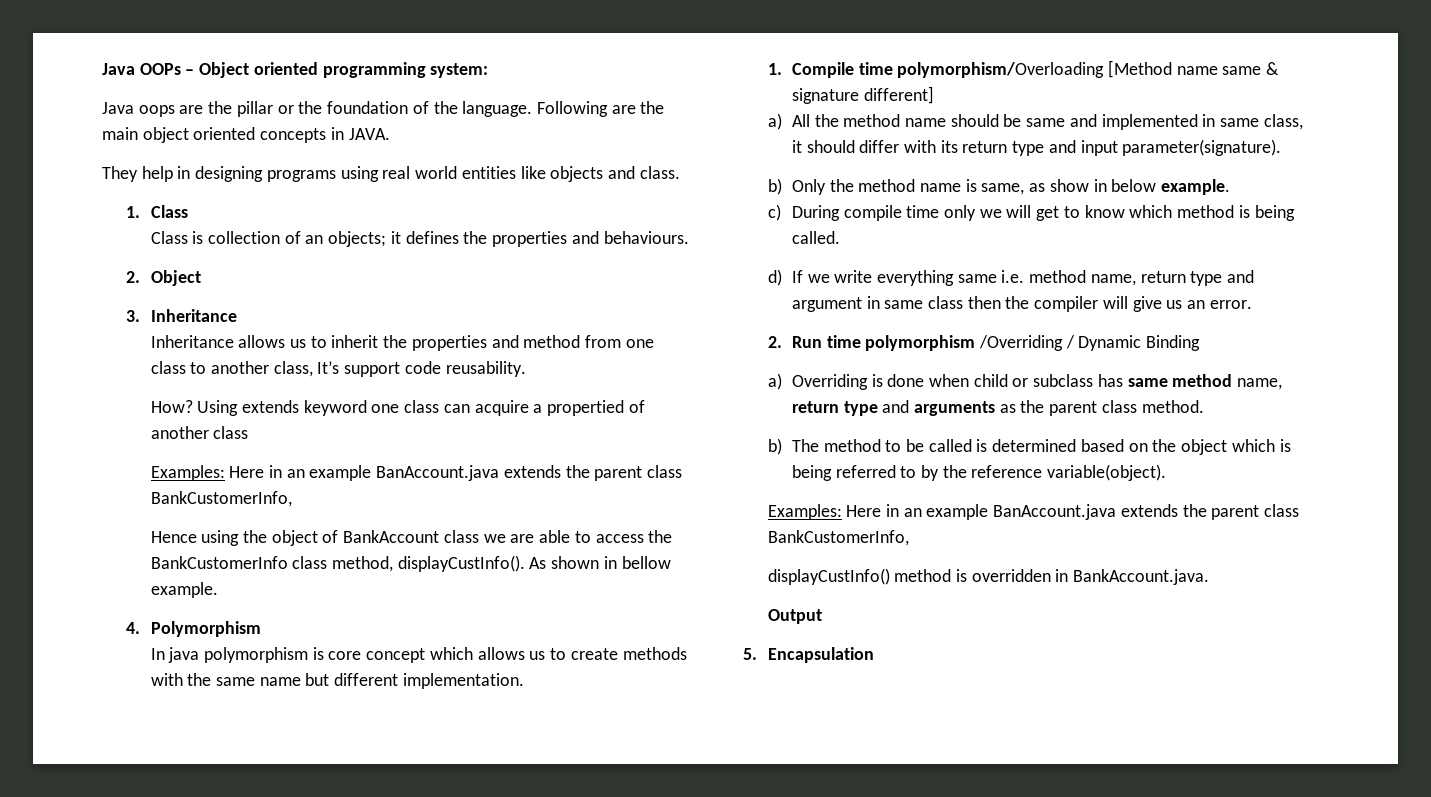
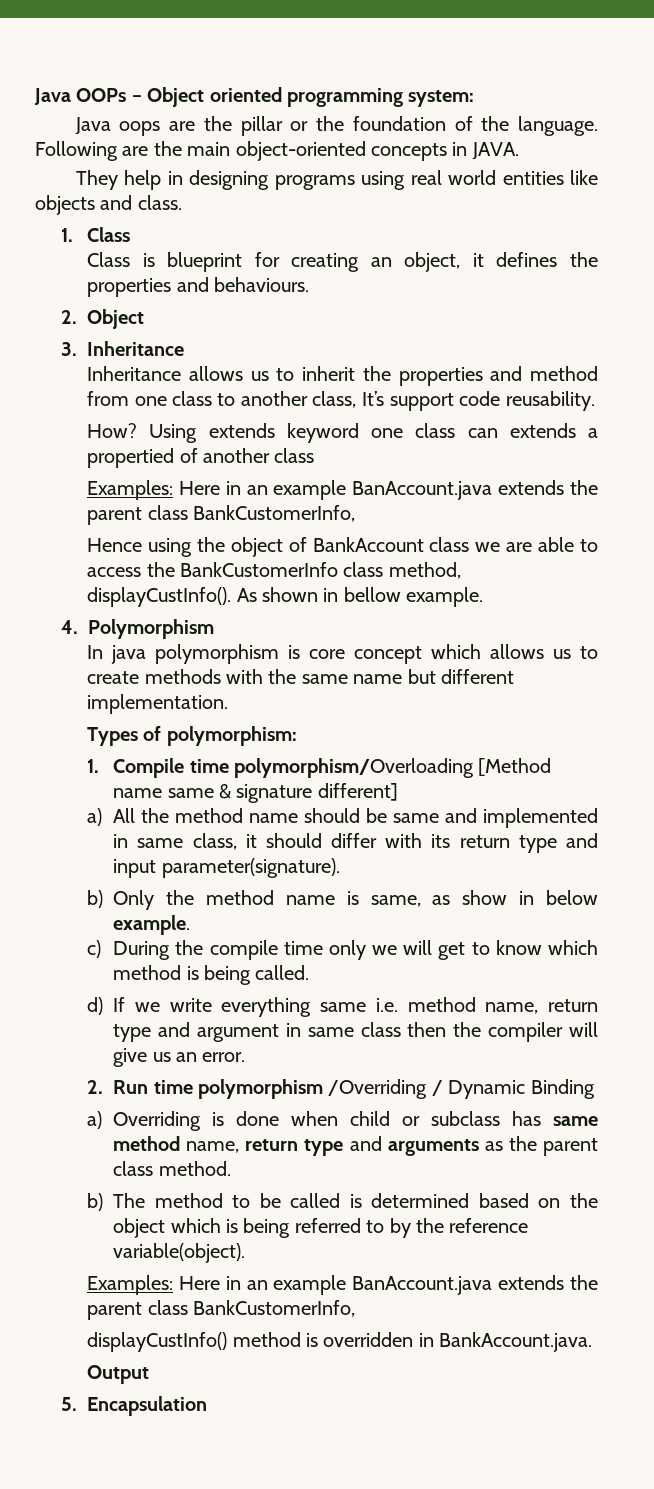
[142,127,256,143] object oriented -> [235,141,366,161] object-oriented
[208,231,387,247] collection of an objects; -> [167,252,461,272] blueprint for creating an object,
[474,400,529,416] acquire -> [509,423,576,438] extends
(524, 681) none -> [87,726,297,746] // Types of polymorphism:
(840, 213) none -> [175,940,204,955] the

